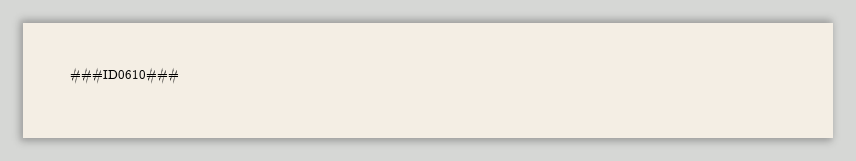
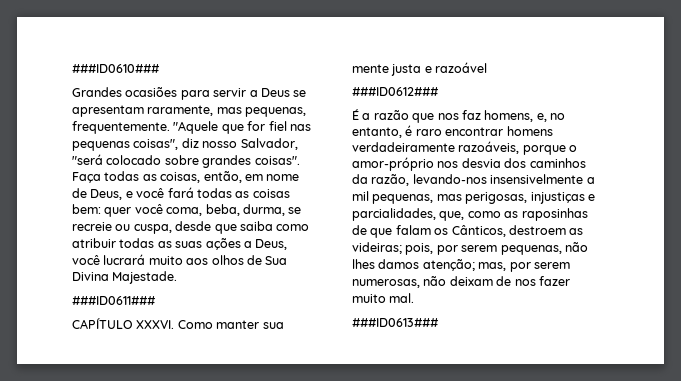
(179, 75) none -> [72,87,307,100] [72,105,307,117] [72,121,311,134] [72,138,298,151] [72,154,300,168] [72,171,300,183] [72,187,290,200] [72,204,302,217] [72,221,310,234] [72,238,288,250] [72,254,288,265] [72,271,178,284] [72,296,156,305] [72,318,284,329] [352,62,488,76] [352,87,439,96] [352,109,565,123] [352,125,553,138] [352,141,578,155] [352,157,586,171] [352,174,595,186] [352,191,595,204] [352,208,588,221] [352,225,584,238] [352,242,588,255] [352,259,570,272] [352,276,570,288] [352,293,415,303] [352,318,439,327] // Grandes ocasiões para servir a Deus se apresentam raramente, mas pequenas, frequentemente. "Aquele que for fiel nas pequenas coisas", diz nosso Salvador, "será colocado sobre grandes coisas". Faça todas as coisas, então, em nome de Deus, e você fará todas as coisas bem: quer você coma, beba, durma, se recreie ou cuspa, desde que saiba como atribuir todas as suas ações a Deus, você lucrará muito aos olhos de Sua Divina Majestade. // ###ID0611### // CAPÍTULO XXXVI. Como manter sua mente justa e razoável // ###ID0612### // É a razão que nos faz homens, e, no entanto, é raro encontrar homens verdadeiramente razoáveis, porque o amor-próprio nos desvia dos caminhos da razão, levando-nos insensivelmente a mil pequenas, mas perigosas, injustiças e parcialidades, que, como as raposinhas de que falam os Cânticos, destroem as videiras; pois, por serem pequenas, não lhes damos atenção; mas, por serem numerosas, não deixam de nos fazer muito mal. // ###ID0613###

